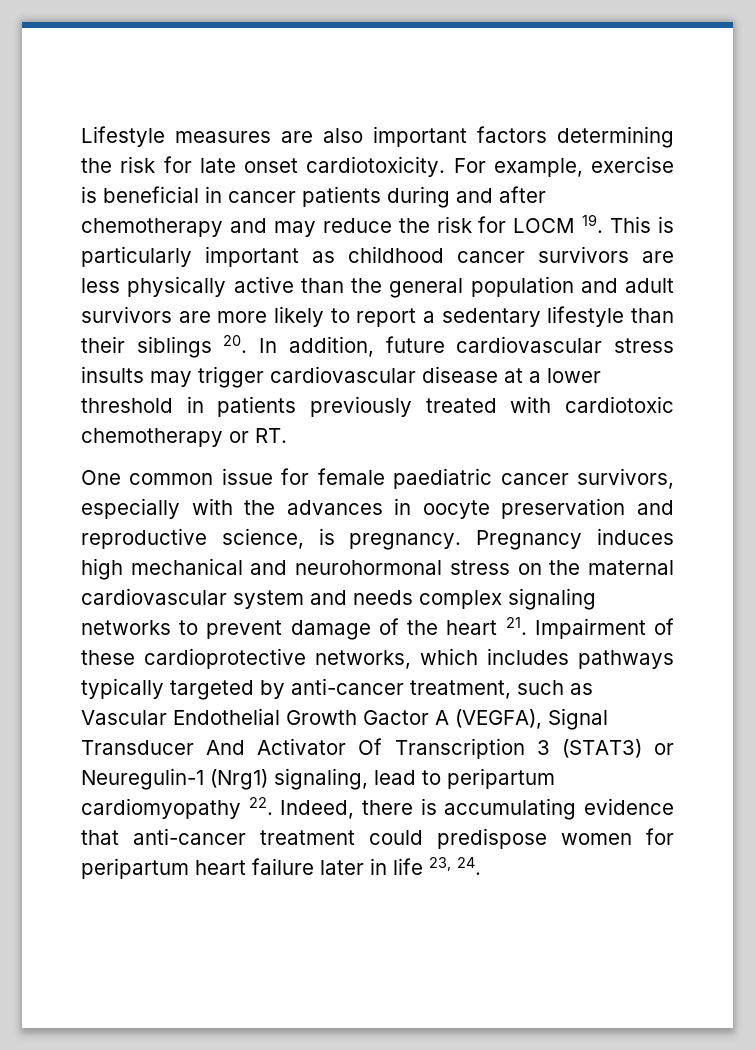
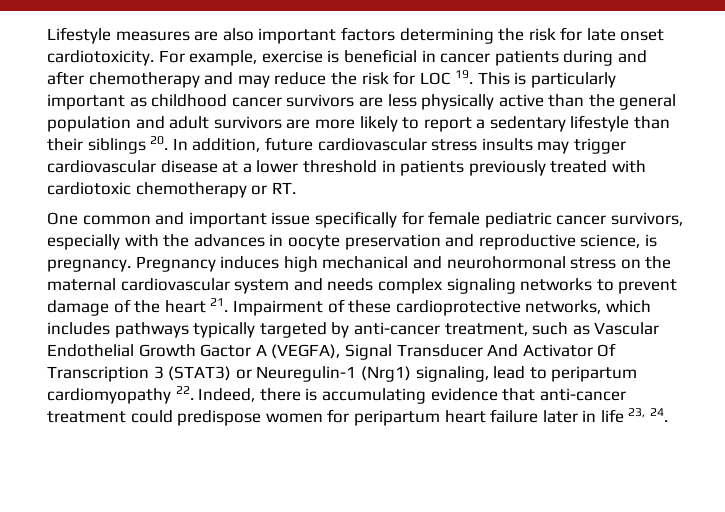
[513,218,576,233] LOCM -> [419,72,451,85] LOC
[221,468,273,485] issue -> [155,211,397,228] and important issue specifically
[393,468,493,489] paediatric -> [484,212,552,228] pediatric

